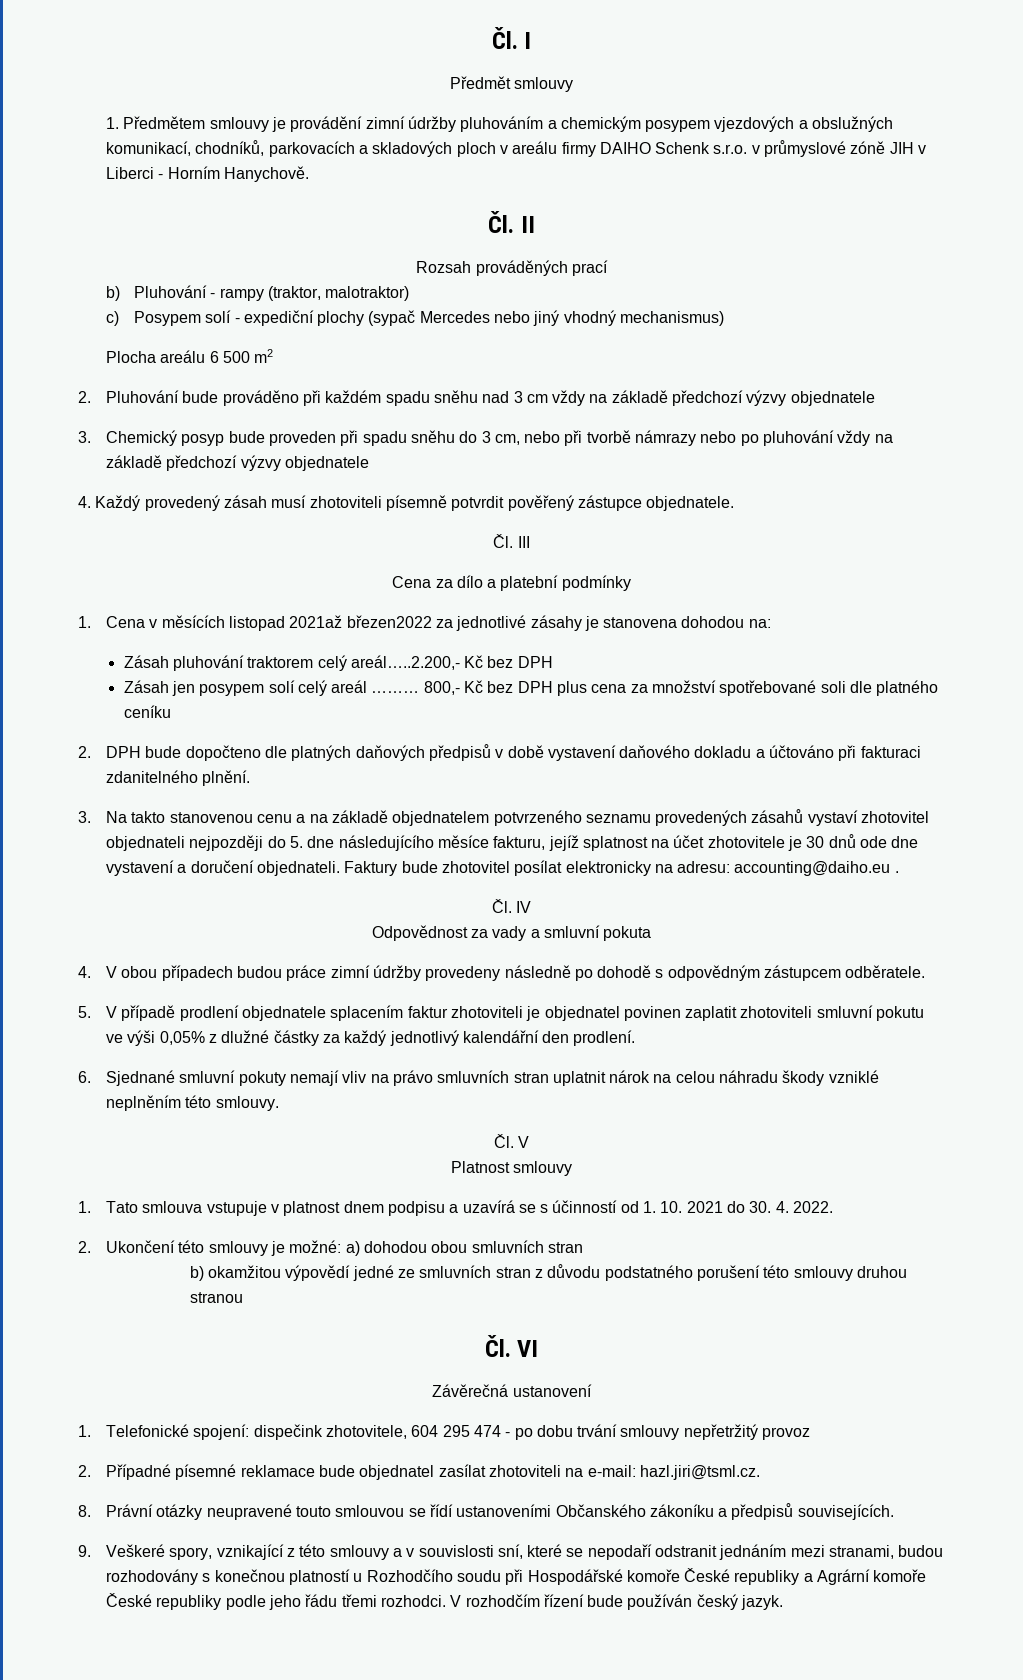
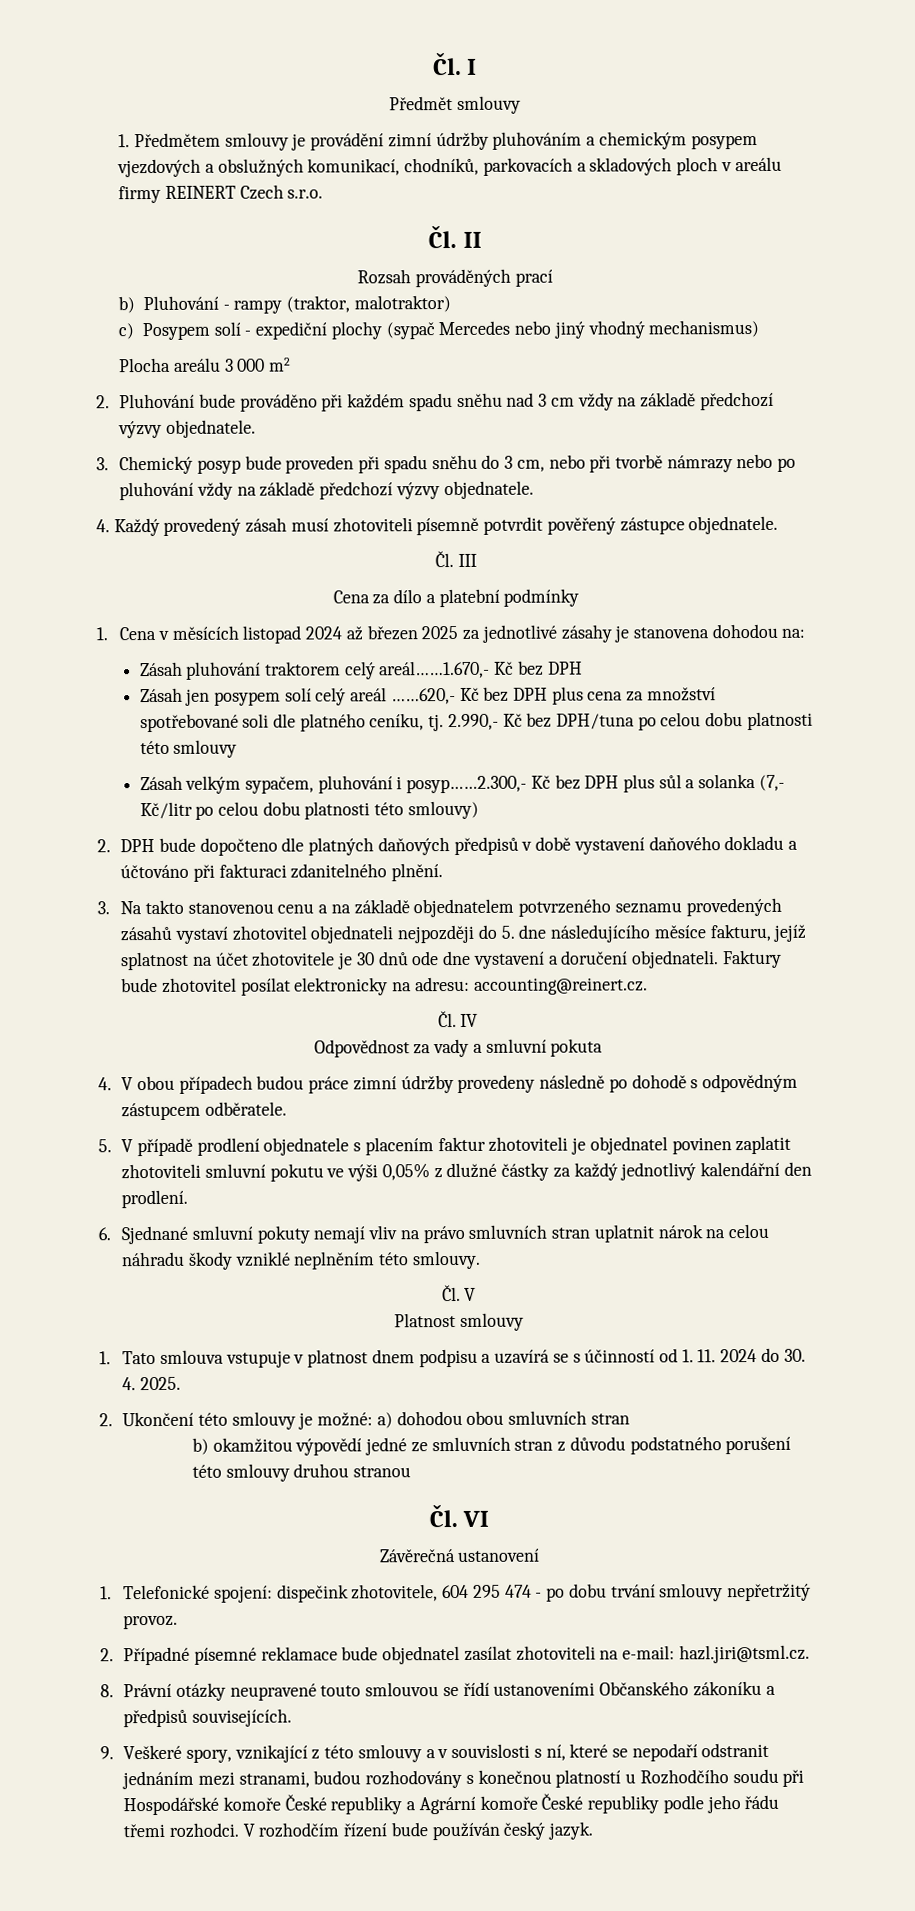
[599,142,711,154] DAIHO Schenk -> [164,184,284,200] REINERT Czech
[751,140,927,157] [105,166,309,182] v průmyslové zóně JIH v Liberci - Horním Hanychově. -> (324, 194) none
[209,351,250,363] 6 500 -> [224,358,266,372] 3 000
[790,391,875,406] objednatele -> [165,419,256,438] objednatele.
[284,456,369,471] objednatele -> [443,480,534,500] objednatele.
[289,615,432,628] 2021až březen2022 -> [305,625,459,641] 2024 až březen 2025
[350,655,460,670] areál…..2.200,- -> [379,660,491,679] areál……1.670,-
[371,681,460,695] ……… 800,- -> [390,688,456,705] ……620,-
[123,705,171,718] ceníku -> [369,711,813,732] [139,739,238,758] [139,774,785,794] [139,800,479,820] ceníku, tj. 2.990,- Kč bez DPH/tuna po celou dobu platnosti této smlouvy // Zásah velkým sypačem, pluhování i posyp……2.300,- Kč bez DPH plus sůl a solanka (7,- Kč/litr po celou dobu platnosti této smlouvy)
[734,861,899,876] accounting@daiho.eu . -> [473,977,648,995] accounting@reinert.cz.
[330,1005,404,1021] splacením -> [353,1137,434,1156] s placením
[660,1201,723,1213] 10. 2021 -> [697,1349,758,1363] 11. 2024
[793,1201,834,1213] 2022. -> [139,1376,181,1391] 2025.
[762,1427,811,1440] provoz -> [123,1614,179,1630] provoz.
[497,1544,523,1559] sní, -> [533,1744,566,1761] s ní,

